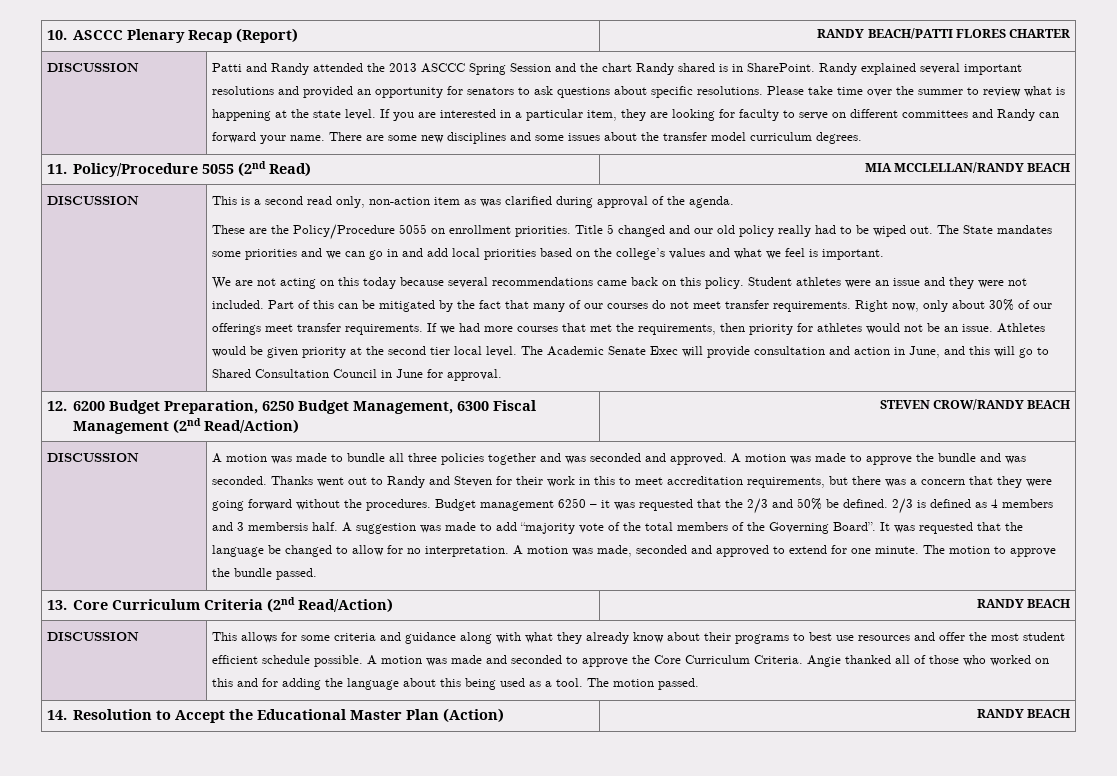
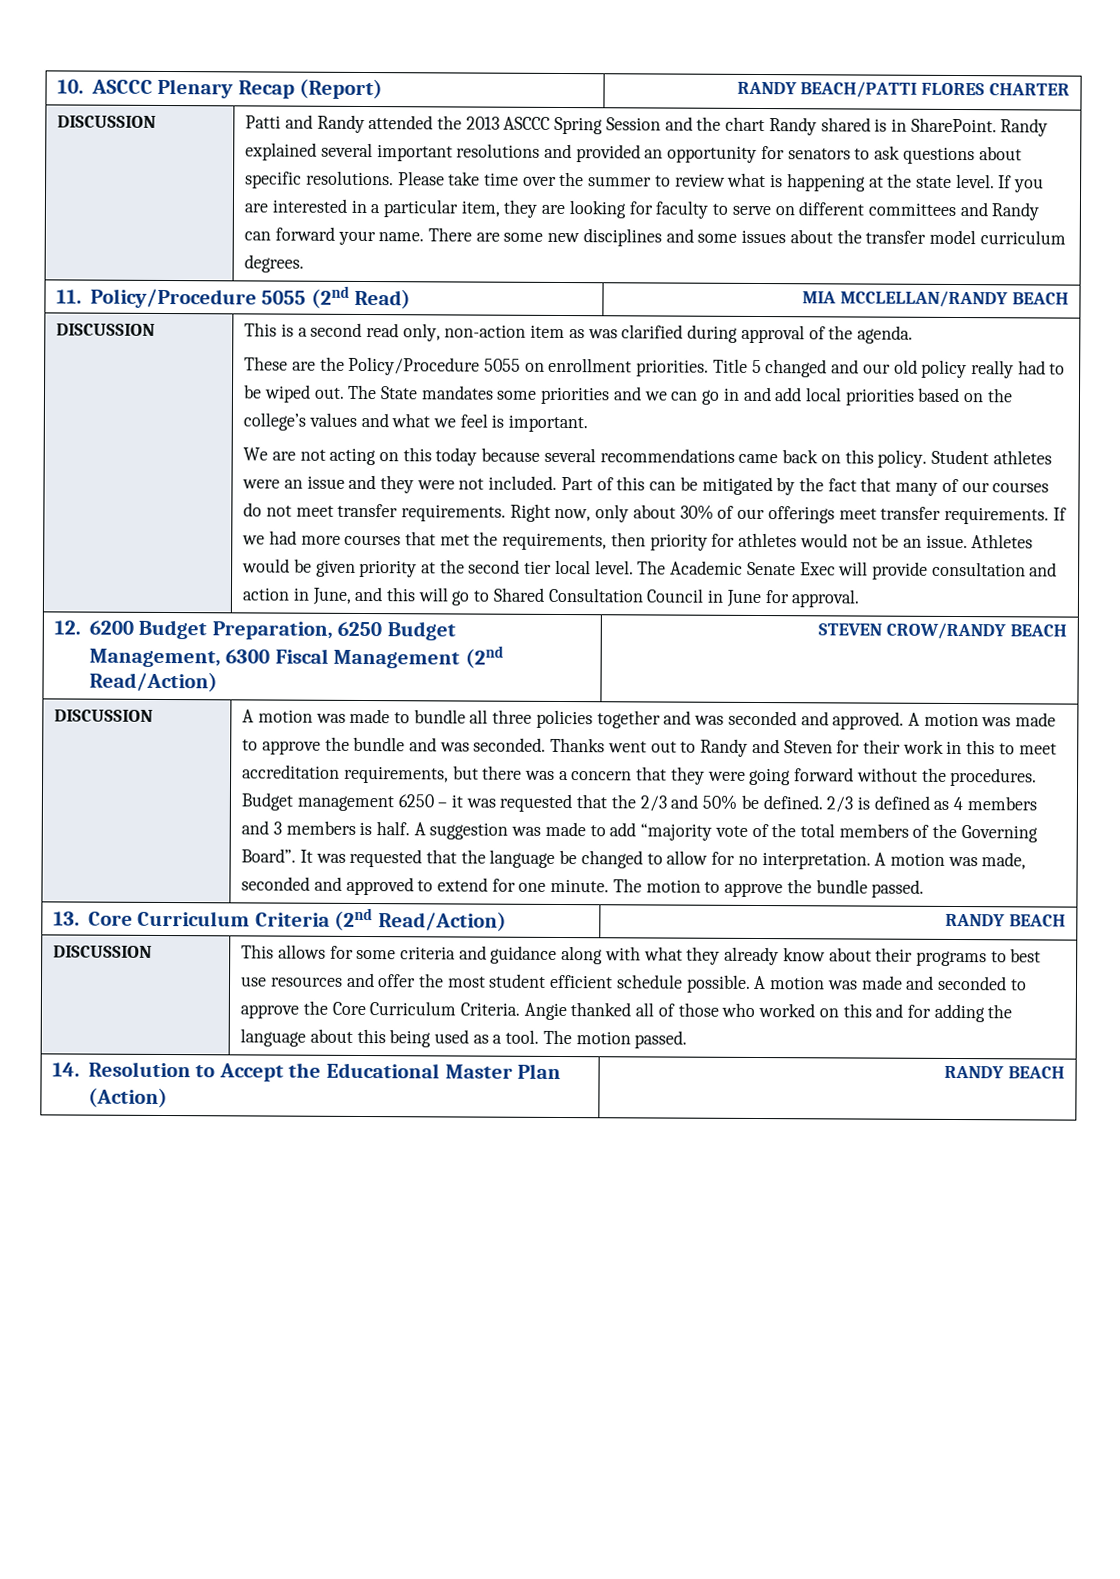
[247,522,308,531] membersis -> [285,820,373,836] members is

